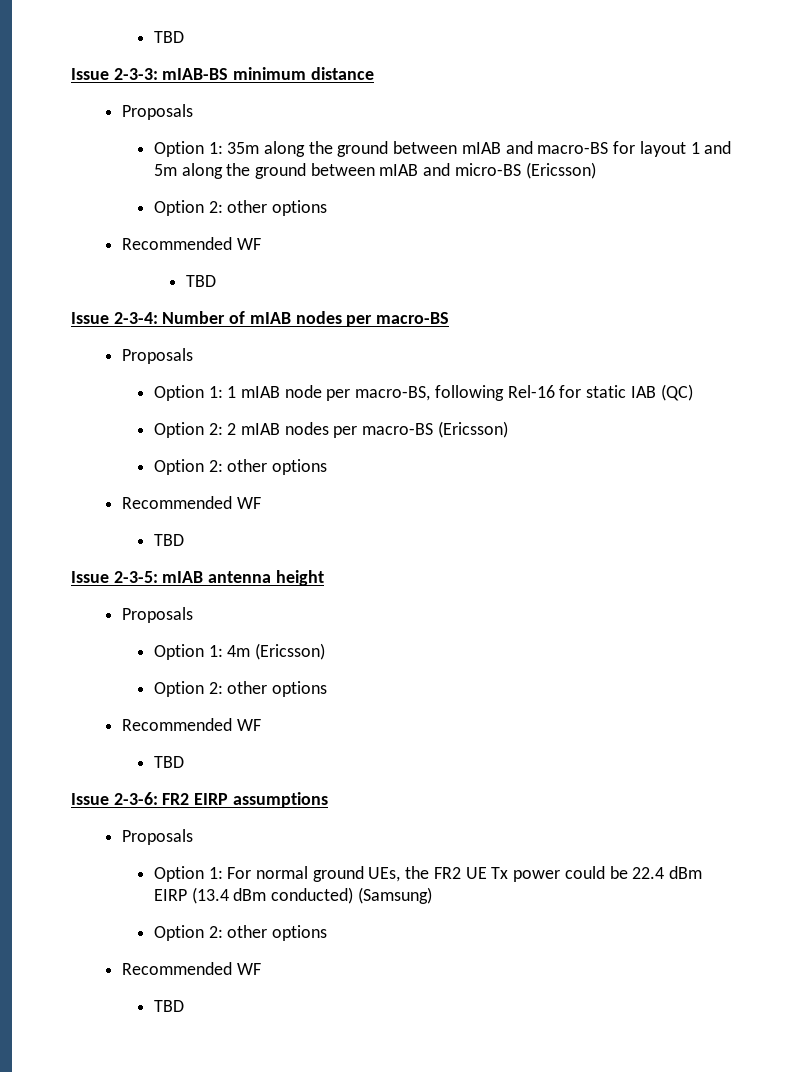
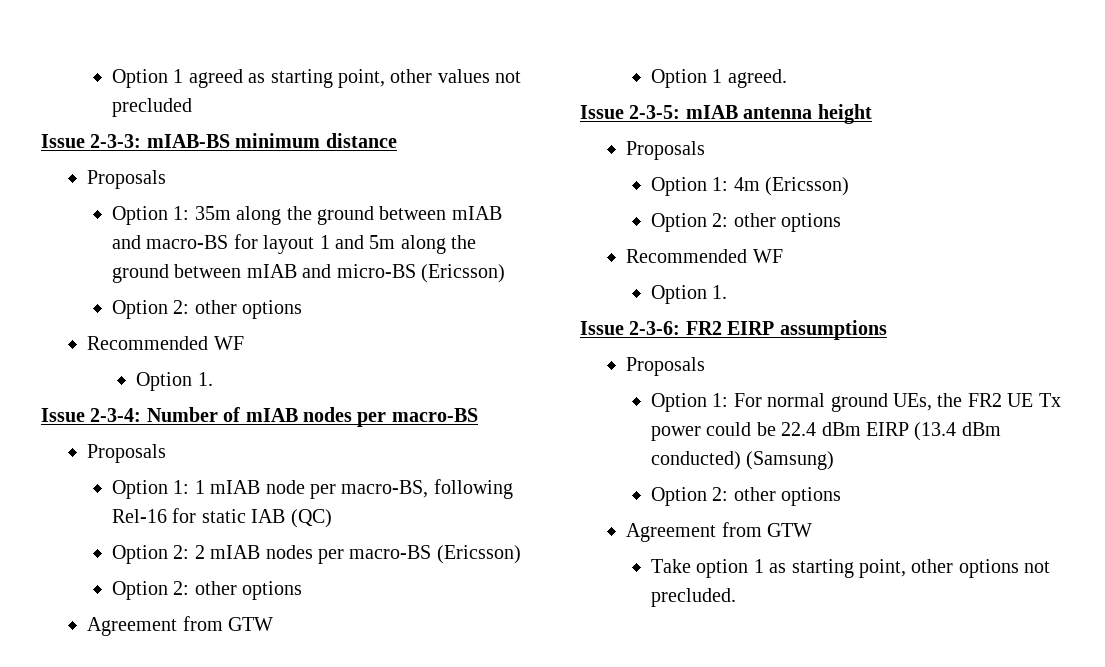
[153,31,184,43] TBD -> [111,69,522,88] [111,98,192,117] Option 1 agreed as starting point, other values not precluded
[185,275,216,287] TBD -> [136,372,213,391] Option 1.
[122,496,261,509] [153,534,184,546] Recommended WF // TBD -> [87,616,274,636] [650,69,787,88] Agreement from GTW // Option 1 agreed.
[153,756,184,768] TBD -> [650,285,728,304] Option 1.
[122,962,261,975] [153,1000,184,1012] Recommended WF // TBD -> [626,522,813,542] [650,559,1051,578] [650,588,736,607] Agreement from GTW // Take option 1 as starting point, other options not precluded.

